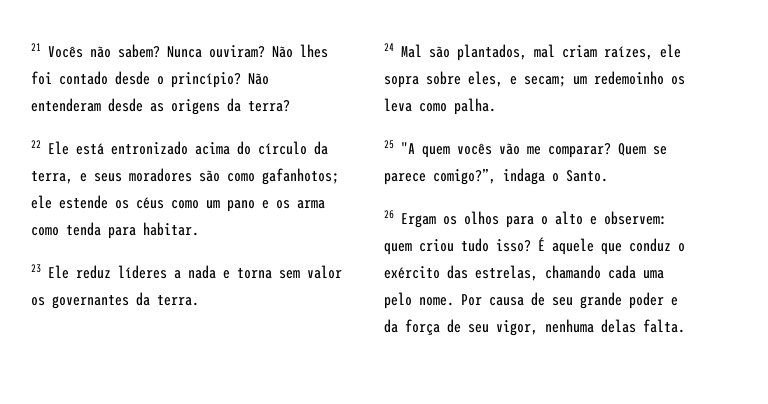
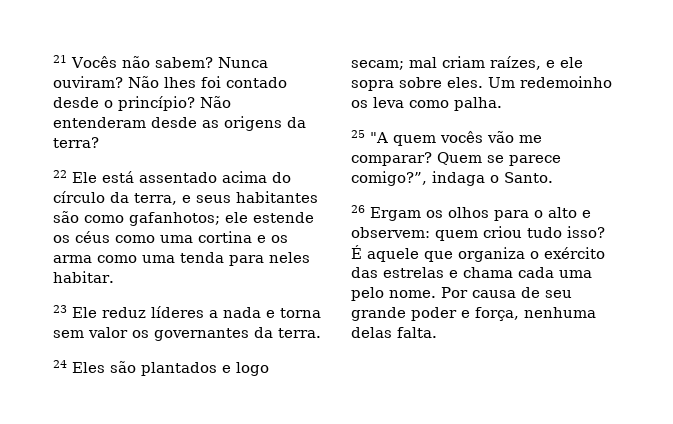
[111,141,188,155] entronizado -> [139,172,217,183] assentado
[129,168,192,182] moradores -> [236,191,318,203] habitantes
[206,200,255,212] um pano -> [160,231,252,243] uma cortina
(59, 231) none -> [142,255,175,263] uma
(136, 233) none -> [269,252,310,263] neles
[401,44,527,61] Mal são plantados, -> [72,361,269,376] [351,60,404,70] Eles são plantados e logo secam;
(653, 53) none -> [546,60,555,68] e
[468,71,587,87] eles, e secam; um -> [447,77,515,88] eles. Um
[629,238,671,252] conduz -> [458,247,525,262] organiza
[475,265,601,281] estrelas, chamando -> [383,267,513,278] estrelas e chama
[384,319,538,336] da força de seu vigor, -> [475,307,519,321] força,

